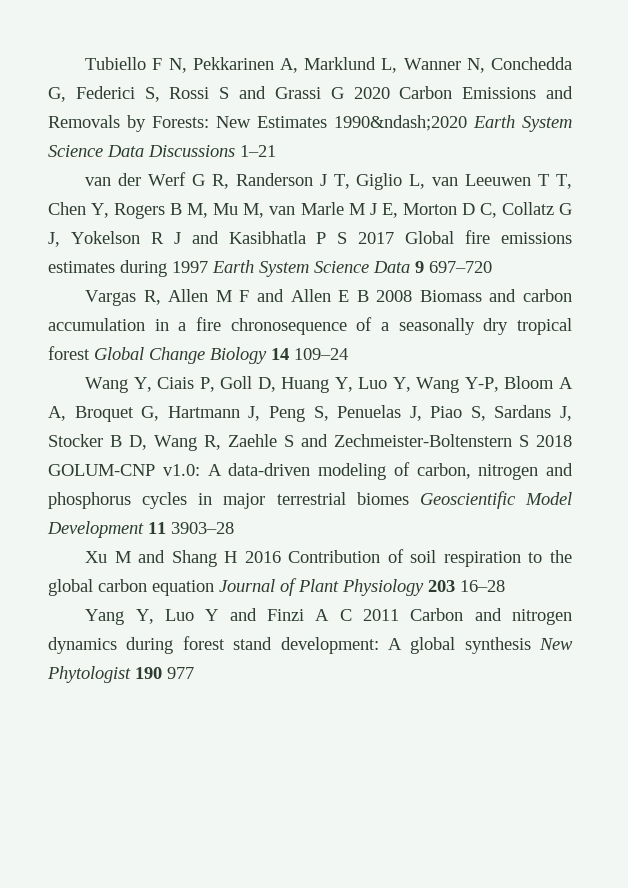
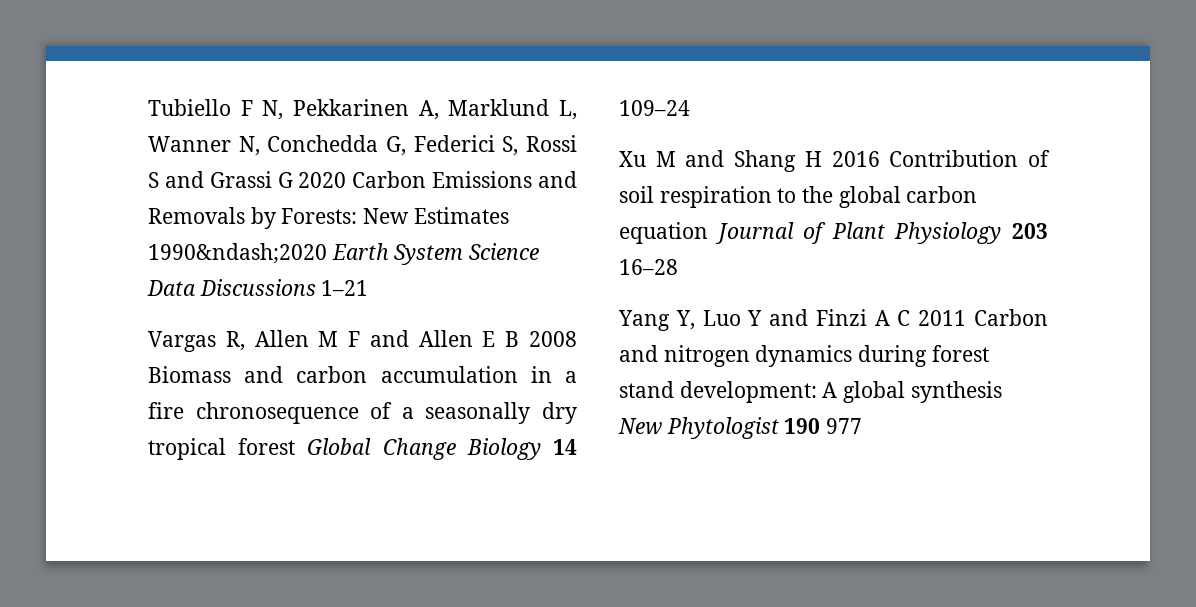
[85,172,573,190] [48,202,572,219] [48,230,573,247] [48,260,492,277] // van der Werf G R, Randerson J T, Giglio L, van Leeuwen T T, Chen Y, Rogers B M, Mu M, van Marle M J E, Morton D C, Collatz G J, Yokelson R J and Kasibhatla P S 2017 Global fire emissions estimates during 1997 Earth System Science Data 9 697–720 -> (369, 288) none
[85,376,573,393] [48,405,572,422] [48,434,572,451] [48,462,573,480] [48,491,572,509] [47,521,234,538] // Wang Y, Ciais P, Goll D, Huang Y, Luo Y, Wang Y-P, Bloom A A, Broquet G, Hartmann J, Peng S, Penuelas J, Piao S, Sardans J, Stocker B D, Wang R, Zaehle S and Zechmeister-Boltenstern S 2018 GOLUM-CNP v1.0: A data-driven modeling of carbon, nitrogen and phosphorus cycles in major terrestrial biomes Geoscientific Model Development 11 3903–28 -> (690, 108) none

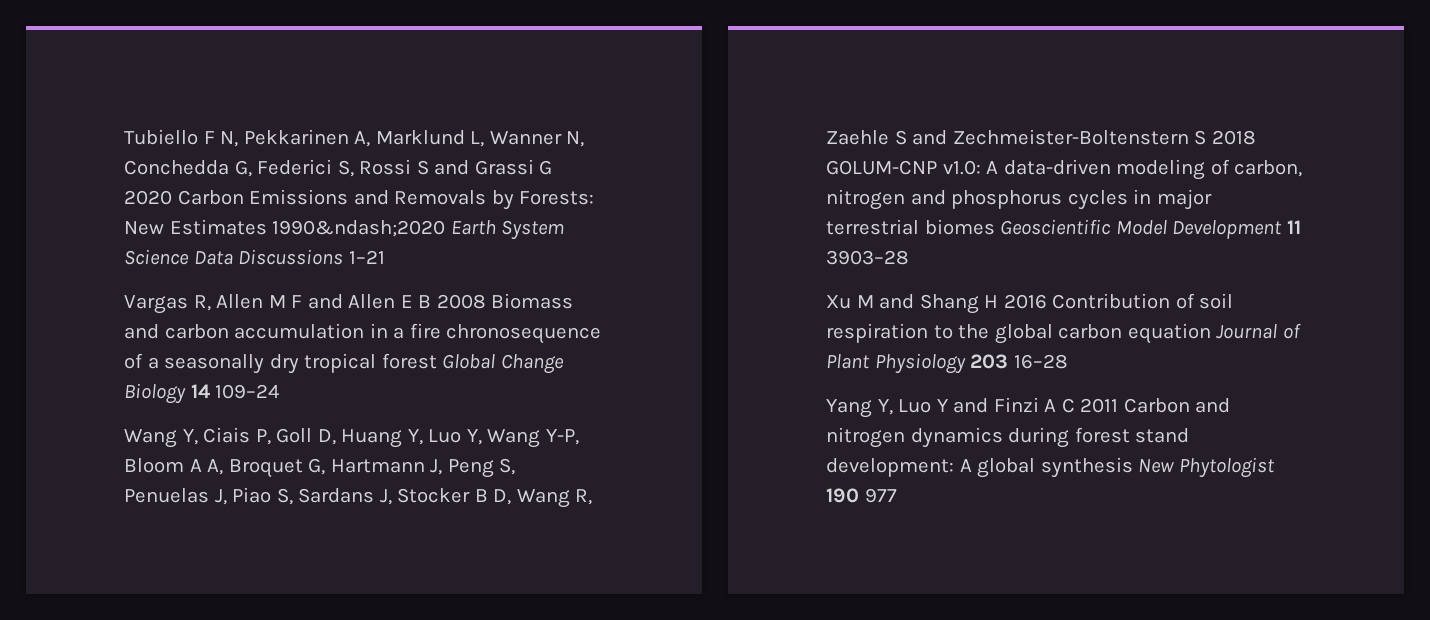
(690, 108) none -> [124,427,579,448] [124,458,516,478] [124,487,593,508] [826,129,1256,145] [826,159,1303,180] [826,189,1212,210] [826,219,1301,239] [826,250,909,265] // Wang Y, Ciais P, Goll D, Huang Y, Luo Y, Wang Y-P, Bloom A A, Broquet G, Hartmann J, Peng S, Penuelas J, Piao S, Sardans J, Stocker B D, Wang R, Zaehle S and Zechmeister-Boltenstern S 2018 GOLUM-CNP v1.0: A data-driven modeling of carbon, nitrogen and phosphorus cycles in major terrestrial biomes Geoscientific Model Development 11 3903–28

